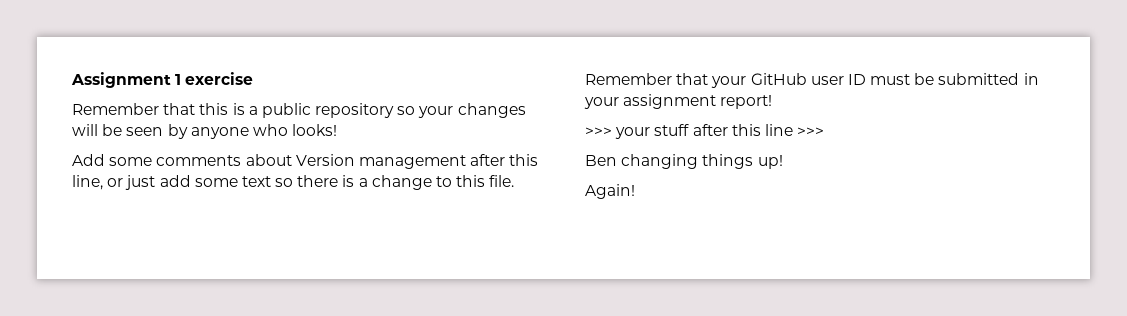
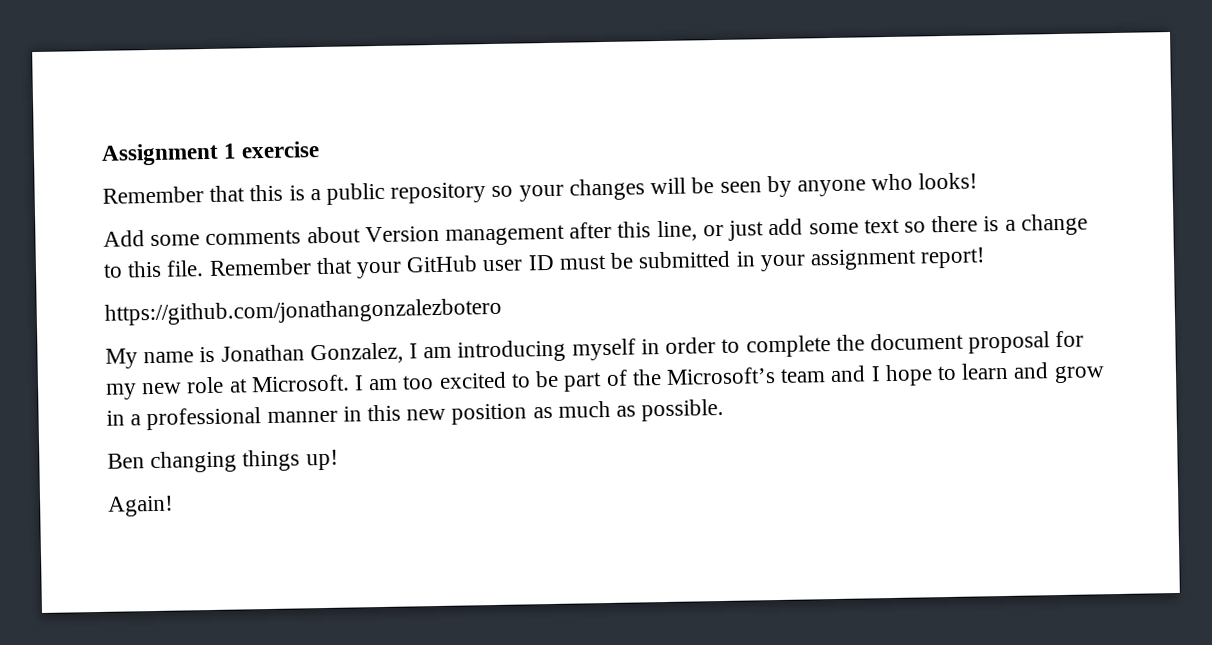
[585,124,825,139] >>> your stuff after this line >>> -> [104,297,502,326] [105,330,1085,369] [106,362,1105,400] [106,398,725,431] https://github.com/jonathangonzalezbotero // My name is Jonathan Gonzalez, I am introducing myself in order to complete the document proposal for my new role at Microsoft. I am too excited to be part of the Microsoft’s team and I hope to learn and grow in a professional manner in this new position as much as possible.

